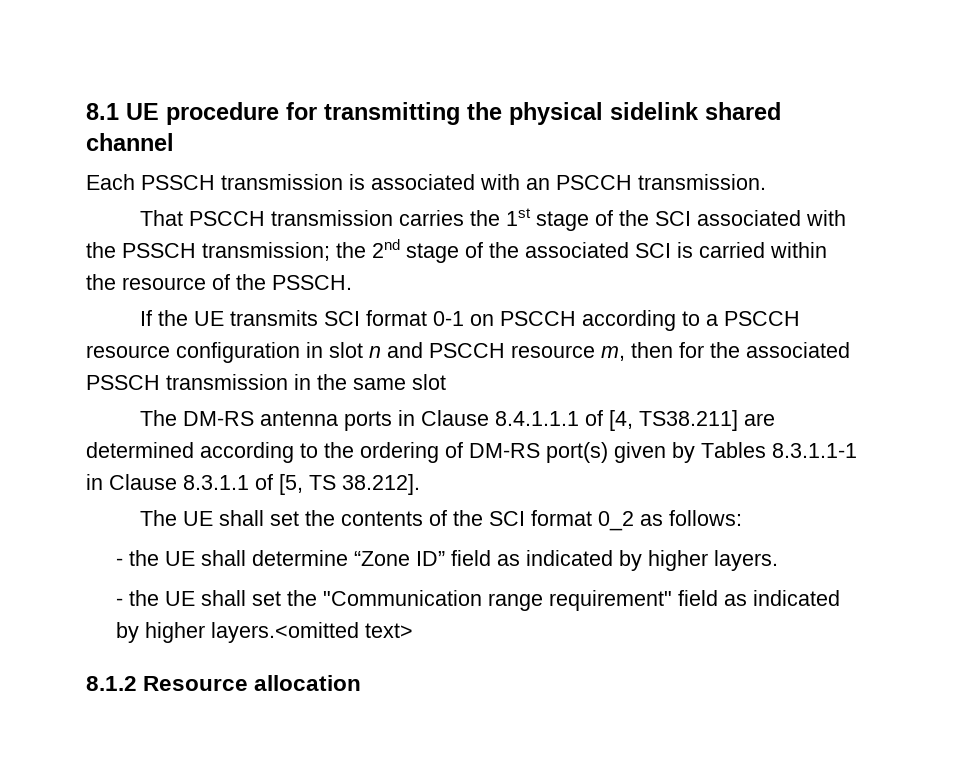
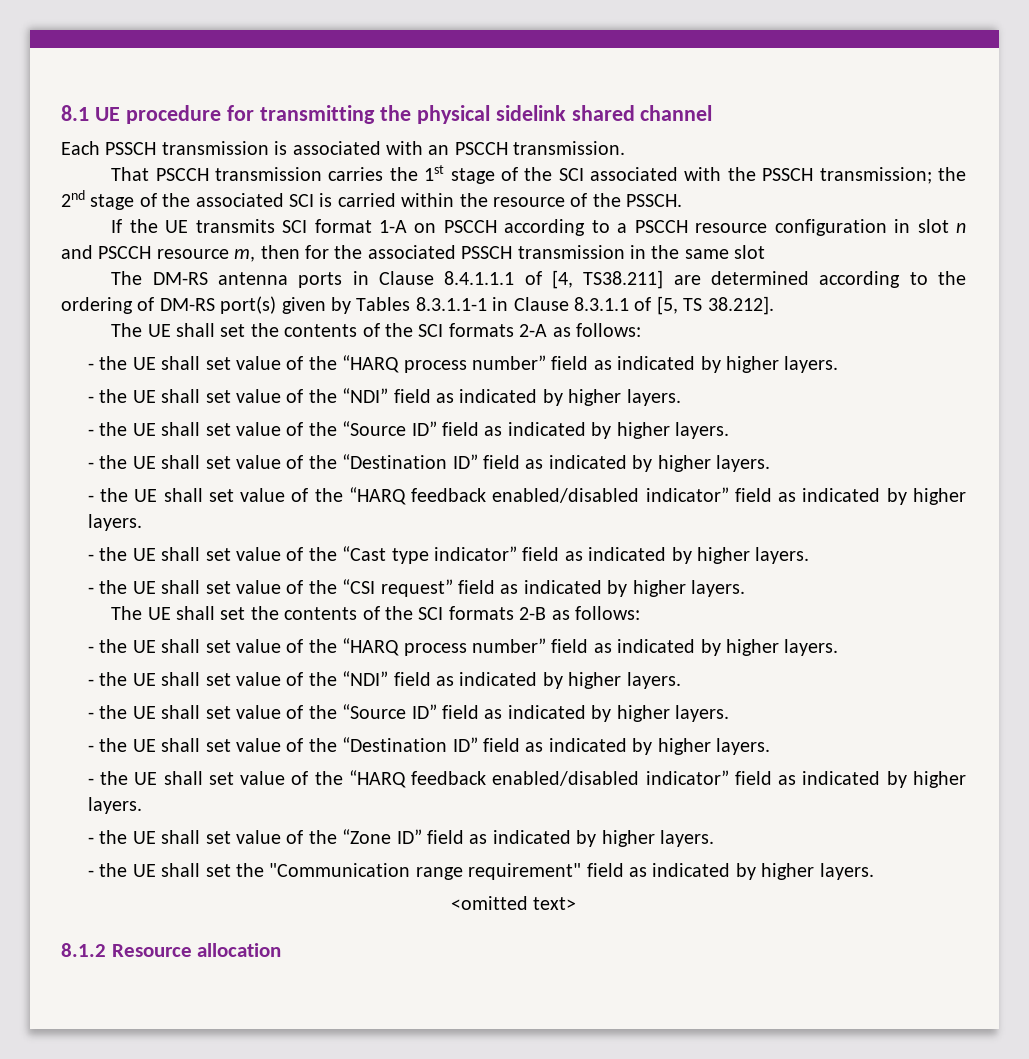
[433,311,465,326] 0-1 -> [378,220,407,233] 1-A
[531,510,743,531] [116,550,349,566] format 0_2 as follows: // - the UE shall determine -> [448,323,642,337] [87,355,839,373] [87,388,681,406] [87,421,729,439] [87,454,770,472] [87,487,967,505] [87,514,142,531] [87,546,810,564] [87,579,745,597] [111,606,641,620] [87,638,839,656] [87,671,681,689] [87,704,729,722] [87,737,770,755] [87,770,967,788] [87,797,142,814] [87,830,337,844] formats 2-A as follows: // - the UE shall set value of the “HARQ process number” field as indicated by higher layers. // - the UE shall set value of the “NDI” field as indicated by higher layers. // - the UE shall set value of the “Source ID” field as indicated by higher layers. // - the UE shall set value of the “Destination ID” field as indicated by higher layers. // - the UE shall set value of the “HARQ feedback enabled/disabled indicator” field as indicated by higher layers. // - the UE shall set value of the “Cast type indicator” field as indicated by higher layers. // - the UE shall set value of the “CSI request” field as indicated by higher layers. // The UE shall set the contents of the SCI formats 2-B as follows: // - the UE shall set value of the “HARQ process number” field as indicated by higher layers. // - the UE shall set value of the “NDI” field as indicated by higher layers. // - the UE shall set value of the “Source ID” field as indicated by higher layers. // - the UE shall set value of the “Destination ID” field as indicated by higher layers. // - the UE shall set value of the “HARQ feedback enabled/disabled indicator” field as indicated by higher layers. // - the UE shall set value of the
[211,622,360,643] layers.<omitted -> [819,863,874,880] [450,896,528,910] layers. // <omitted

